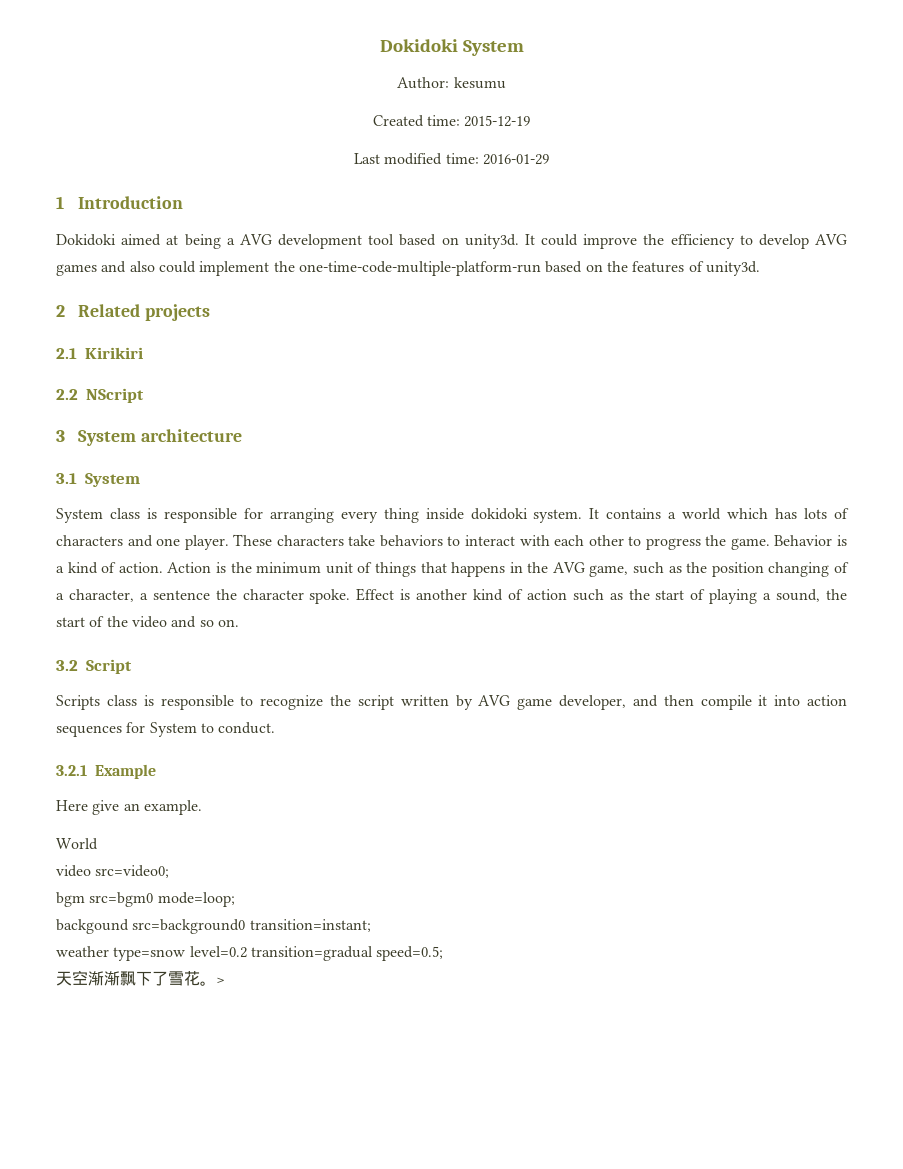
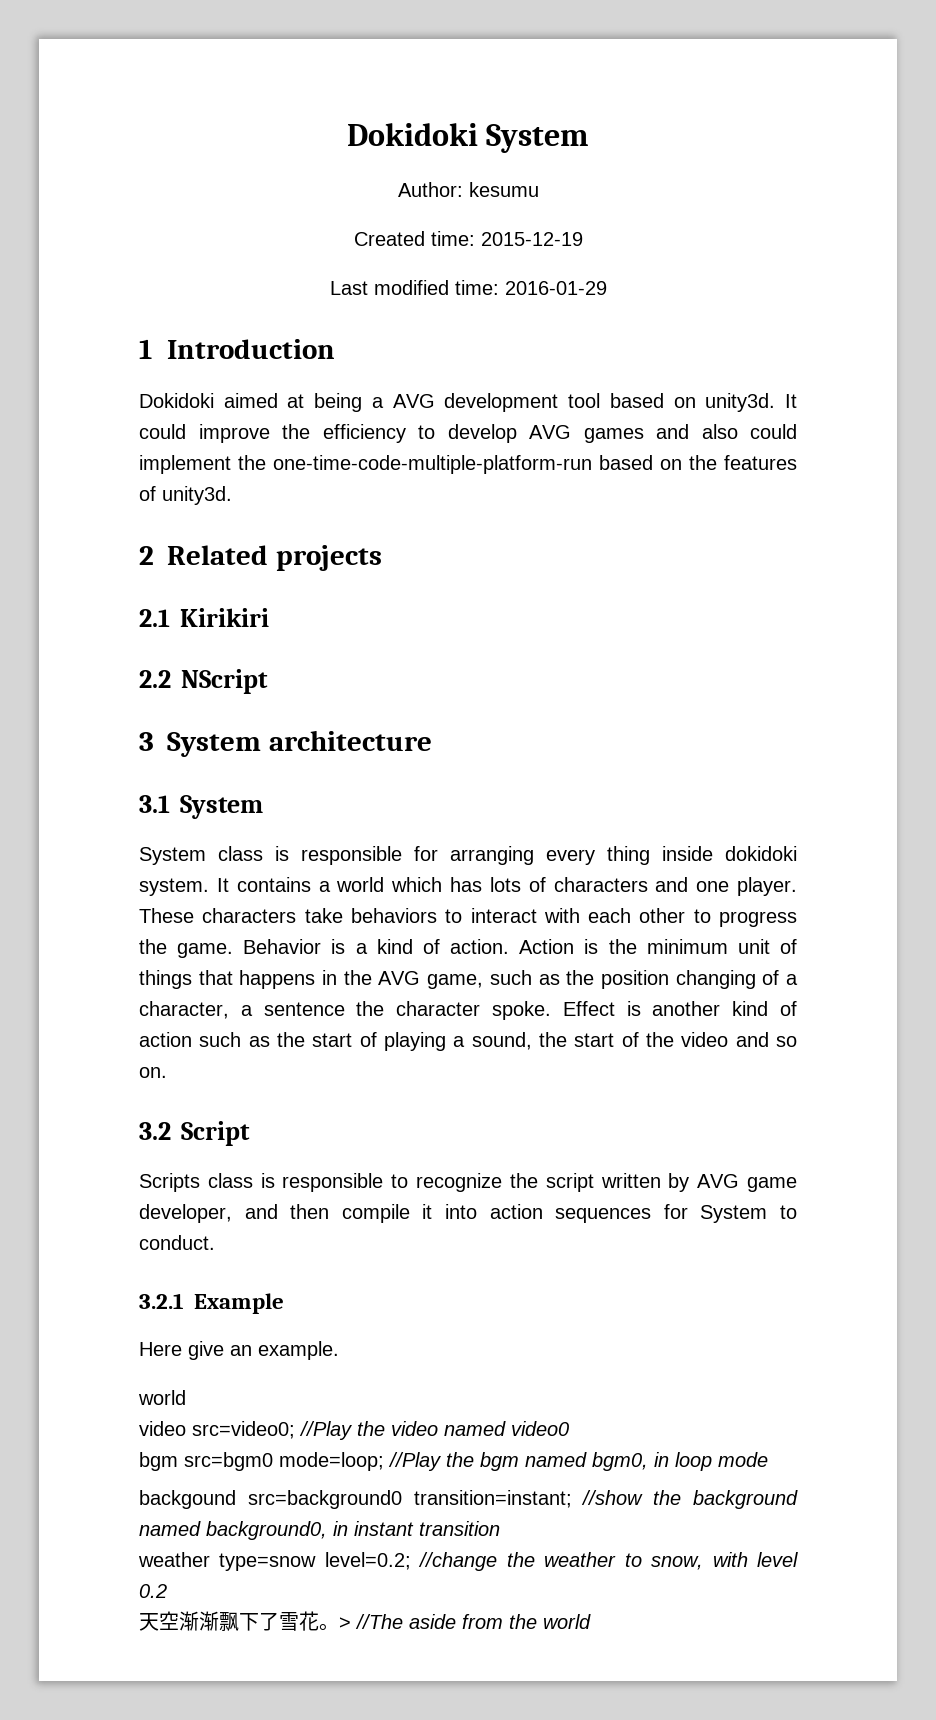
[56,838,98,850] World -> [138,1390,186,1405] world
[56,892,235,907] [56,919,371,934] [56,946,444,961] // bgm src=bgm0 mode=loop; // backgound src=background0 transition=instant; // weather type=snow level=0.2 transition=gradual speed=0.5; -> [299,1421,569,1440] [139,1452,768,1471] [139,1490,798,1509] [139,1521,500,1540] [138,1552,799,1571] [139,1584,167,1598] //Play the video named video0 // bgm src=bgm0 mode=loop; //Play the bgm named bgm0, in loop mode // backgound src=background0 transition=instant; //show the background named background0, in instant transition // weather type=snow level=0.2; //change the weather to snow, with level 0.2
(225, 980) none -> [355,1614,591,1629] //The aside from the world

